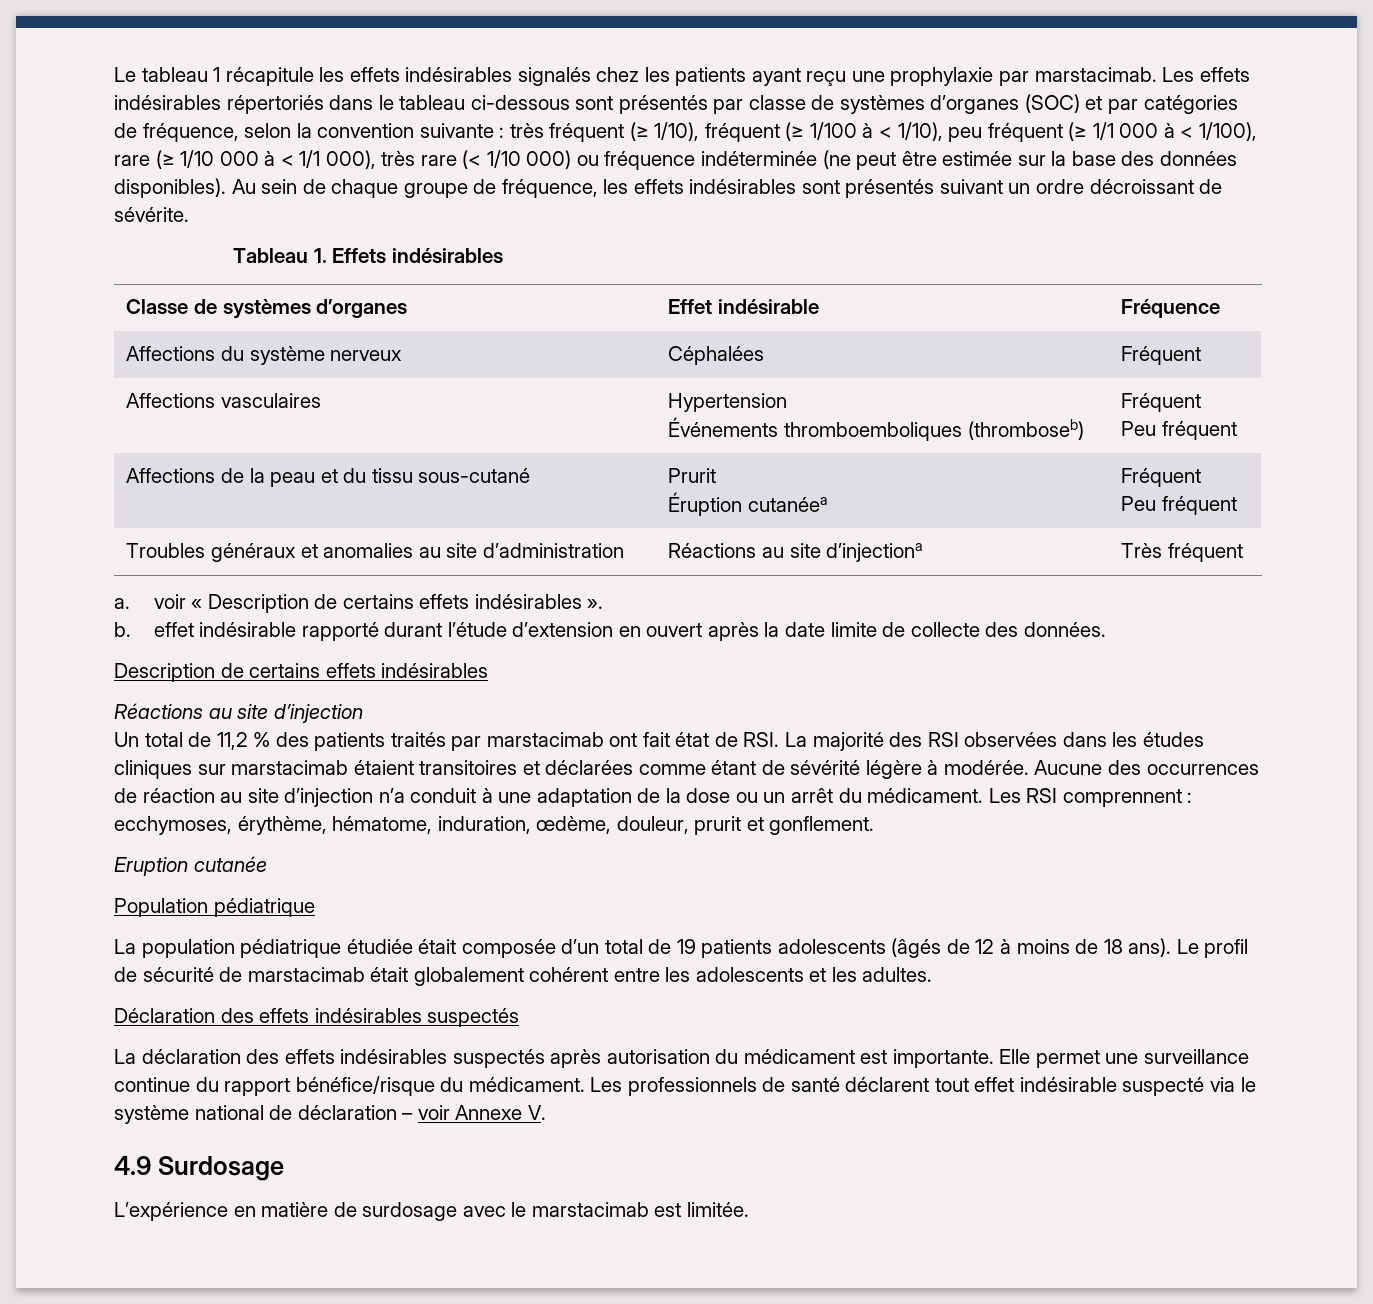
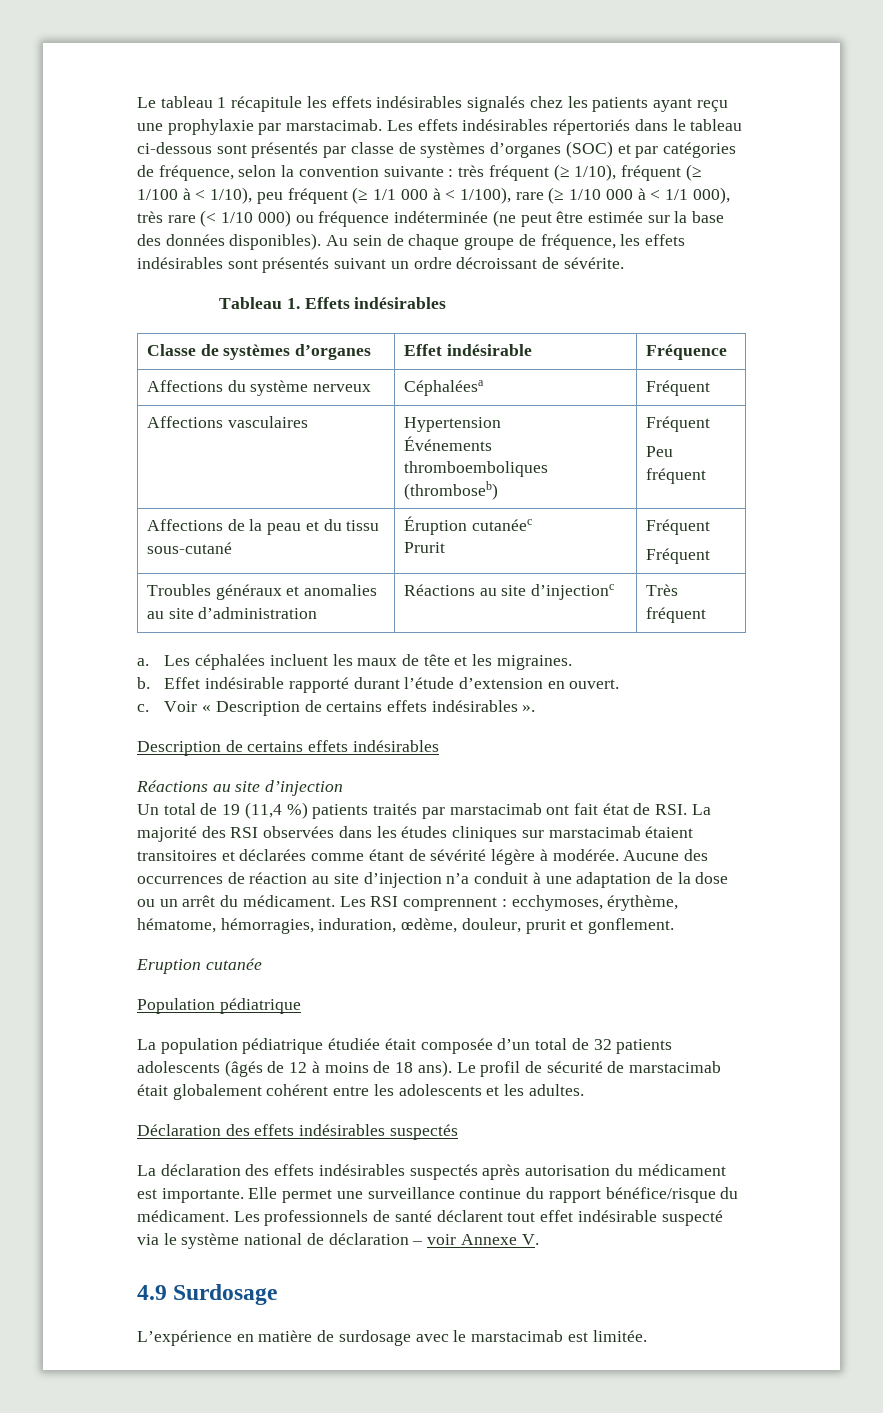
[668,346,765,365] Céphalées -> [403,380,484,396] Céphaléesa
(531, 475) none -> [403,516,532,535] Éruption cutanéec //
[668,492,829,516] [1121,468,1202,487] [1121,496,1238,515] // Éruption cutanéea | Fréquent // Peu fréquent -> [645,519,710,535] [645,548,710,564] | Fréquent // Fréquent
[826,543,924,562] d’injectiona -> [531,584,615,600] d’injectionc
[153,594,186,609] voir -> [164,654,572,670] [137,677,620,693] [137,701,198,712] Les céphalées incluent les maux de tête et les migraines. // b. Effet indésirable rapporté durant l’étude d’extension en ouvert. // c. Voir
[114,622,1106,641] // b. effet indésirable rapporté durant l’étude d’extension en ouvert après la date limite de collecte des données. -> (536, 708) none
[216,732,309,750] 11,2 % des -> [222,802,308,819] 19 (11,4 %)
(433, 825) none -> [220,918,314,934] hémorragies,
[676,939,696,954] 19 -> [593,1039,612,1050] 32

